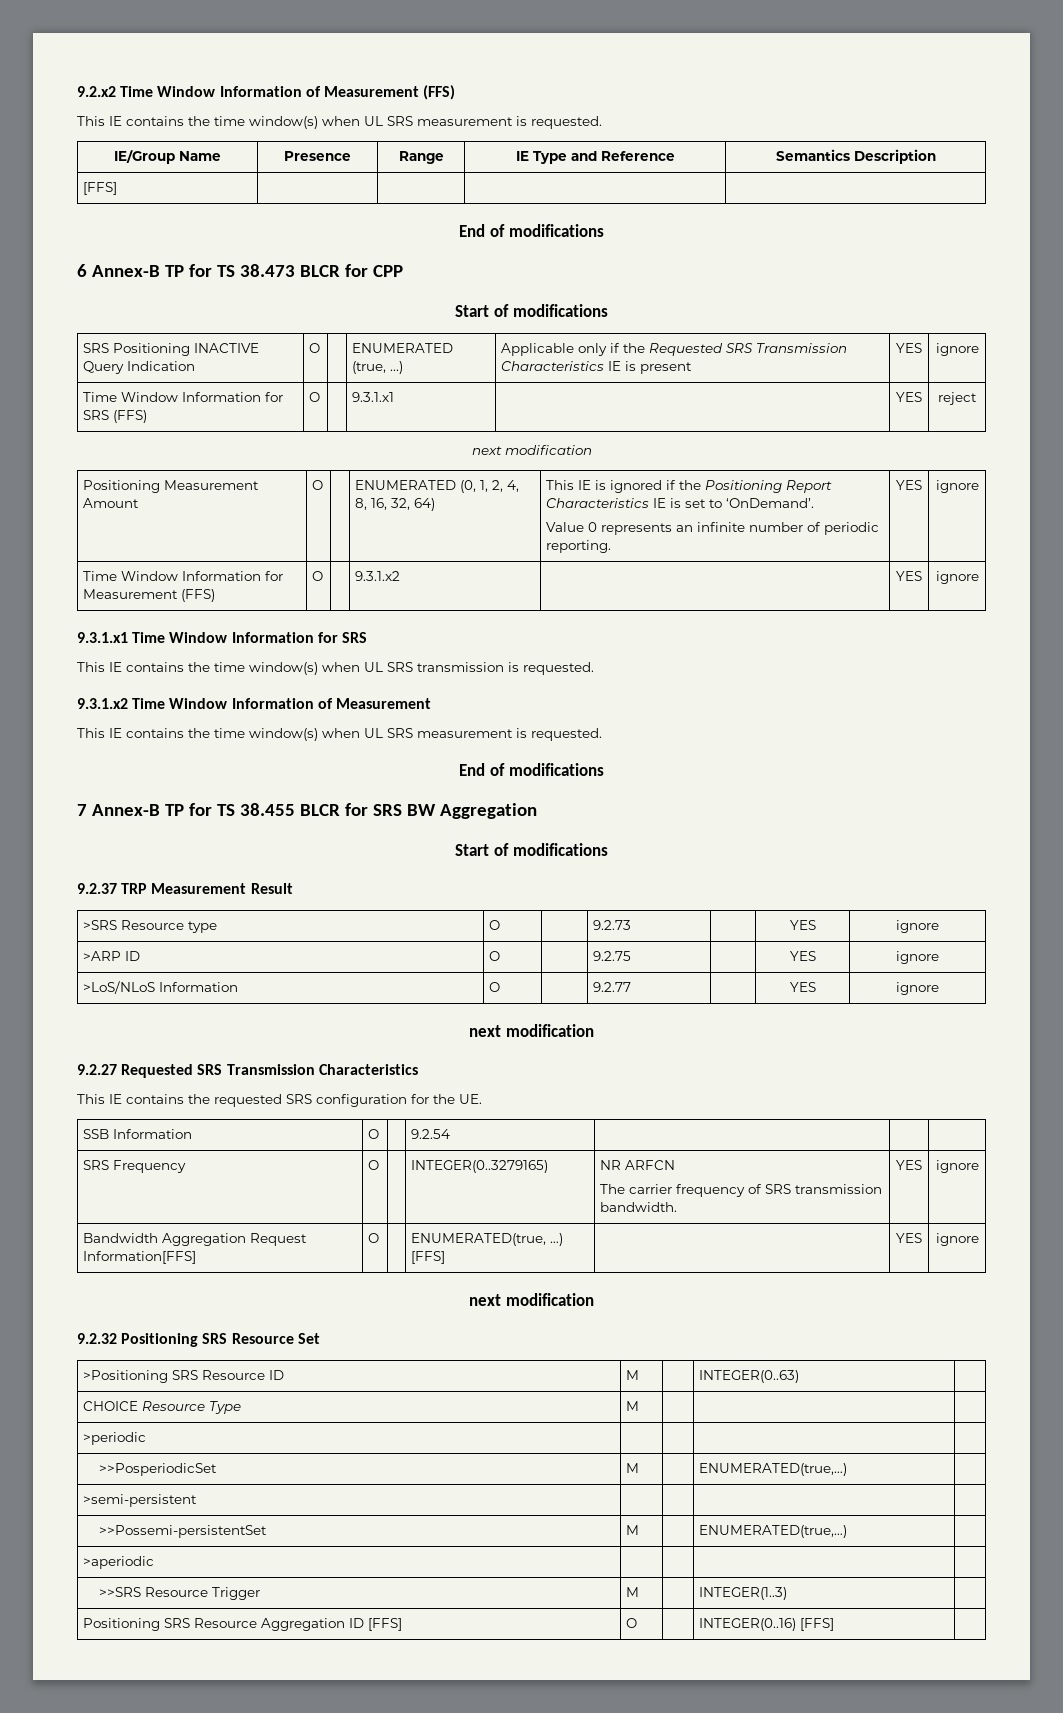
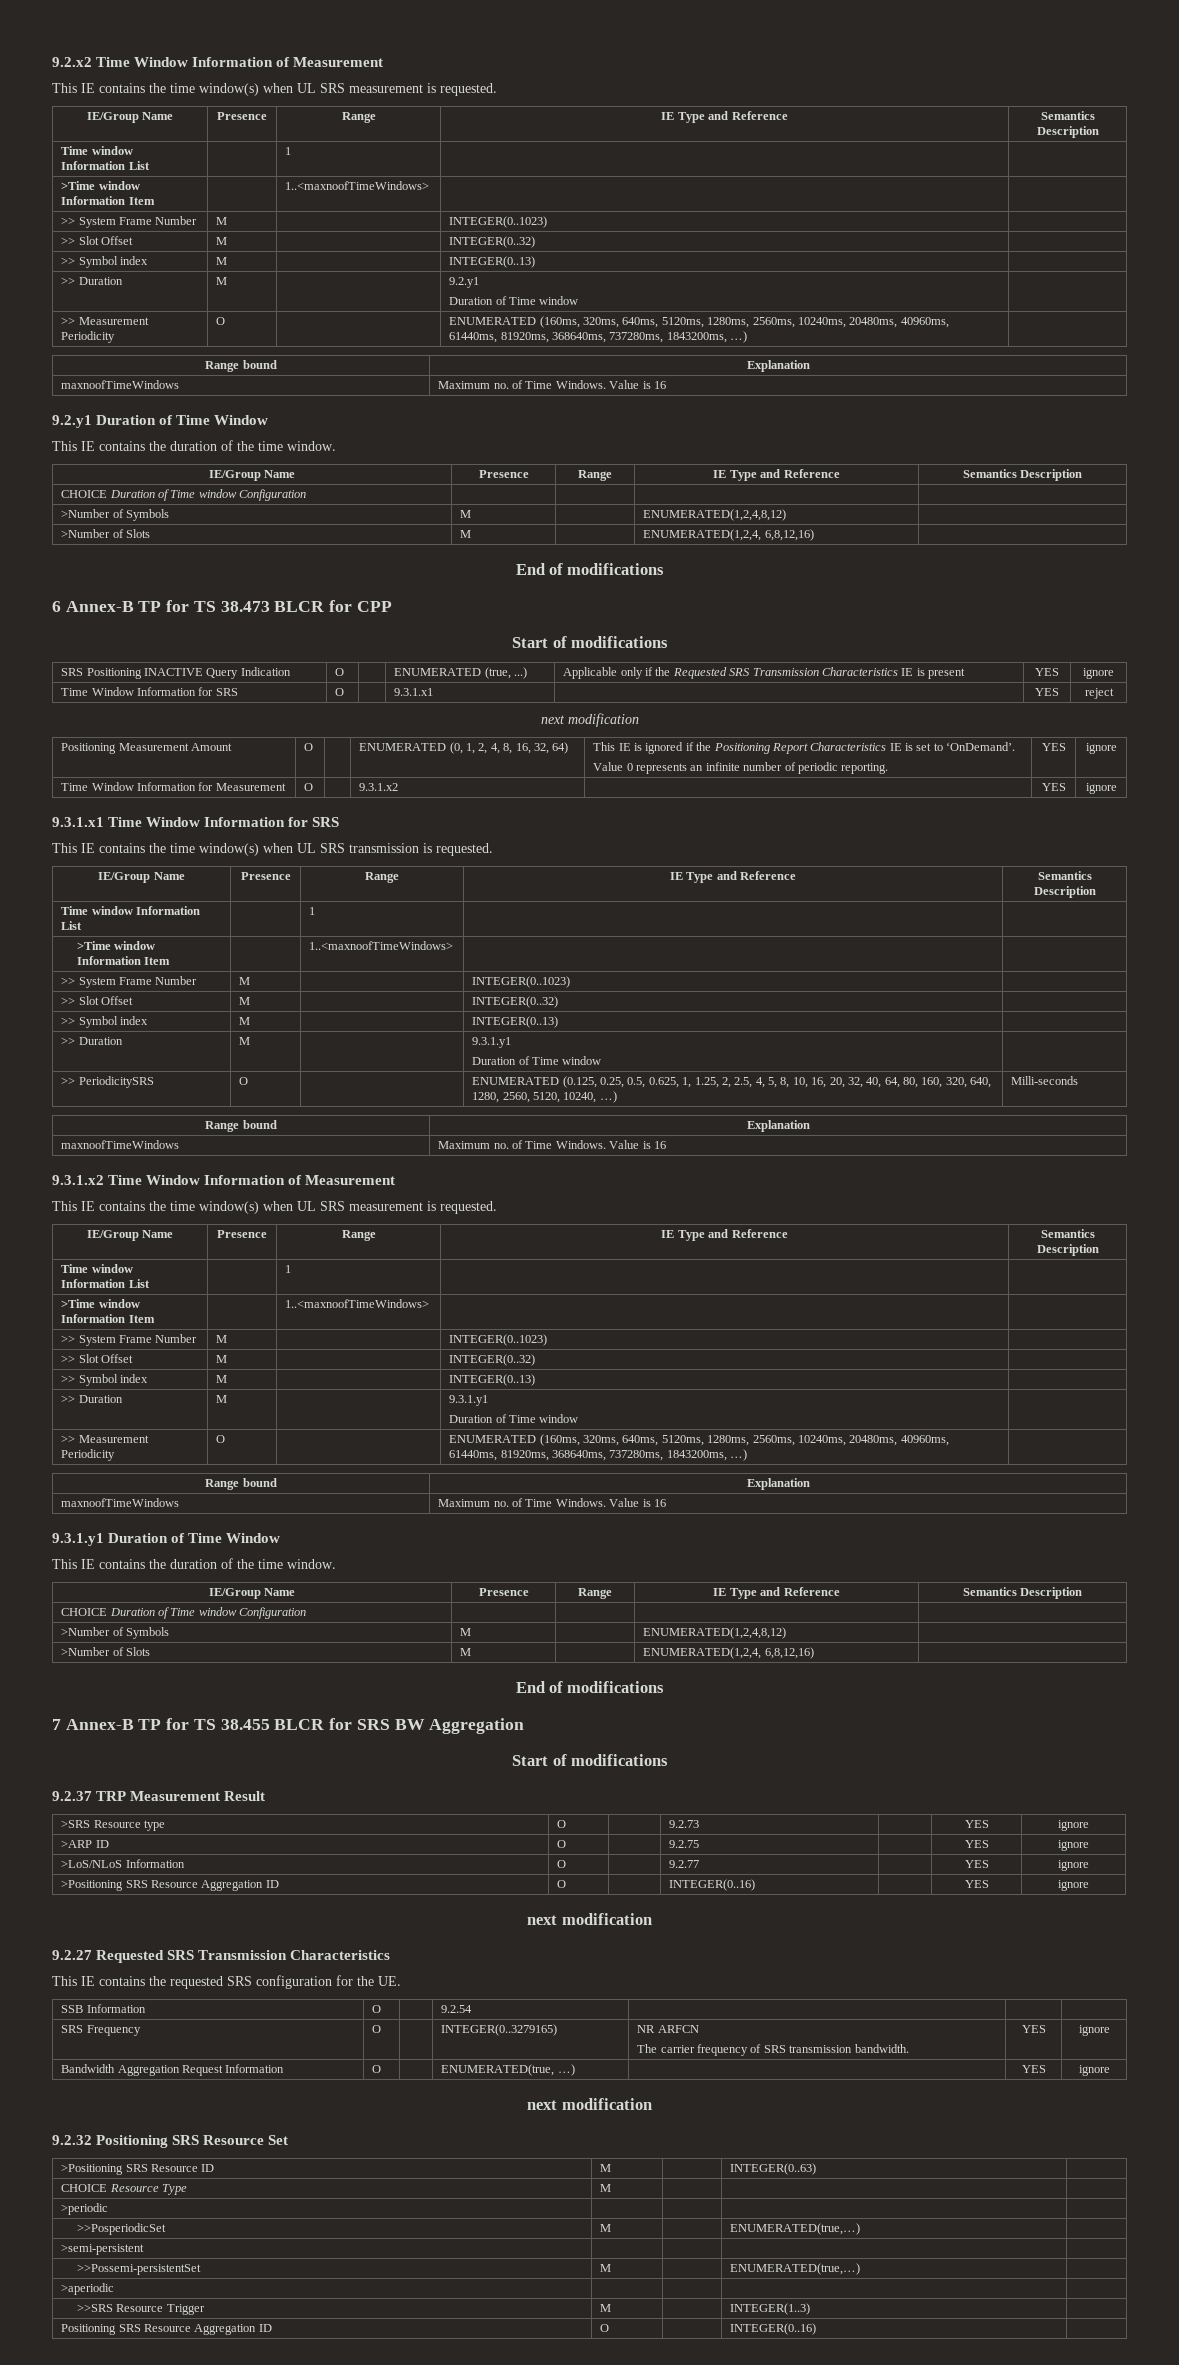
[423,85,456,100] (FFS) -> (384, 62) none
[83,182,118,195] [FFS] | | | -> [61,146,133,155] [61,161,150,170] [285,147,292,155] [61,181,140,190] [61,196,155,205] [285,181,430,190] [61,216,198,228] [216,217,228,225] [449,216,548,228] [61,236,134,245] [216,237,228,245] [449,236,536,248] [61,256,149,268] [216,257,228,265] [449,256,536,268] [61,277,123,285] [216,277,228,285] [449,277,480,288] [449,296,579,305] [61,317,149,325] [61,331,116,343] [216,317,226,325] [449,316,949,328] [449,331,748,343] [205,360,277,372] [746,360,810,372] [61,380,180,389] [438,380,666,389] [52,415,269,428] [52,440,336,451] [208,470,296,481] [478,470,529,478] [578,470,612,481] [713,469,840,481] [962,469,1083,481] [61,489,307,501] [61,509,170,521] [460,510,472,518] [643,509,787,521] [61,529,151,538] [460,530,472,538] [643,529,814,541] Time window Information List | | 1 | | // >Time window Information Item | | 1..<maxnoofTimeWindows> | | // >> System Frame Number | M | | INTEGER(0..1023) | // >> Slot Offset | M | | INTEGER(0..32) | // >> Symbol index | M | | INTEGER(0..13) | // >> Duration | M | | 9.2.y1 // Duration of Time window | // >> Measurement Periodicity | O | | ENUMERATED (160ms, 320ms, 640ms, 5120ms, 1280ms, 2560ms, 10240ms, 20480ms, 40960ms, 61440ms, 81920ms, 368640ms, 737280ms, 1843200ms, …) | // Range bound | Explanation // maxnoofTimeWindows | Maximum no. of Time Windows. Value is 16 // 9.2.y1 Duration of Time Window // This IE contains the duration of the time window. // IE/Group Name | Presence | Range | IE Type and Reference | Semantics Description // CHOICE Duration of Time window Configuration | | | | // >Number of Symbols | M | | ENUMERATED(1,2,4,8,12) | // >Number of Slots | M | | ENUMERATED(1,2,4, 6,8,12,16)
[113,410,148,423] (FFS) -> (238, 692) none
[181,589,216,602] (FFS) -> (286, 787) none
(594, 668) none -> [98,872,185,883] [240,872,291,880] [365,872,399,883] [669,871,797,883] [1037,871,1092,880] [1033,886,1096,898] [61,906,201,915] [61,921,83,930] [309,907,316,915] [76,941,156,950] [76,956,171,965] [309,941,454,950] [61,976,198,988] [239,977,251,985] [472,976,571,988] [61,996,134,1005] [239,997,251,1005] [472,996,559,1008] [61,1016,149,1028] [239,1017,251,1025] [472,1016,559,1028] [61,1037,123,1045] [239,1037,251,1045] [472,1037,512,1048] [472,1056,602,1065] [61,1076,154,1088] [239,1077,249,1085] [472,1076,992,1088] [472,1091,617,1103] [1011,1076,1079,1085] [205,1120,277,1132] [746,1120,810,1132] [61,1140,180,1149] [438,1140,666,1149] // IE/Group Name | Presence | Range | IE Type and Reference | Semantics Description // Time window Information List | | 1 | | // >Time window Information Item | | 1..<maxnoofTimeWindows> | | // >> System Frame Number | M | | INTEGER(0..1023) | // >> Slot Offset | M | | INTEGER(0..32) | // >> Symbol index | M | | INTEGER(0..13) | // >> Duration | M | | 9.3.1.y1 // Duration of Time window | // >> PeriodicitySRS | O | | ENUMERATED (0.125, 0.25, 0.5, 0.625, 1, 1.25, 2, 2.5, 4, 5, 8, 10, 16, 20, 32, 40, 64, 80, 160, 320, 640, 1280, 2560, 5120, 10240, …) | Milli-seconds // Range bound | Explanation // maxnoofTimeWindows | Maximum no. of Time Windows. Value is 16
(602, 734) none -> [86,1230,174,1241] [217,1230,267,1238] [341,1230,376,1241] [661,1229,788,1241] [1040,1229,1095,1238] [1036,1244,1099,1256] [61,1264,133,1273] [61,1279,150,1288] [285,1265,292,1273] [61,1299,140,1308] [61,1314,155,1323] [285,1299,430,1308] [61,1334,198,1346] [216,1335,228,1343] [449,1334,548,1346] [61,1354,134,1363] [216,1355,228,1363] [449,1354,536,1366] [61,1374,149,1386] [216,1375,228,1383] [449,1374,536,1386] [61,1395,123,1403] [216,1395,228,1403] [449,1395,489,1406] [449,1414,579,1423] [61,1435,149,1443] [61,1449,116,1461] [216,1435,226,1443] [449,1434,949,1446] [449,1449,748,1461] [205,1478,277,1490] [746,1478,810,1490] [61,1498,180,1507] [438,1498,666,1507] [52,1533,281,1546] [52,1558,336,1569] [208,1588,296,1599] [478,1588,529,1596] [578,1588,612,1599] [713,1587,840,1599] [962,1587,1083,1599] [61,1607,307,1619] [61,1627,170,1639] [460,1628,472,1636] [643,1627,787,1639] [61,1647,151,1656] [460,1648,472,1656] [643,1647,814,1659] // IE/Group Name | Presence | Range | IE Type and Reference | Semantics Description // Time window Information List | | 1 | | // >Time window Information Item | | 1..<maxnoofTimeWindows> | | // >> System Frame Number | M | | INTEGER(0..1023) | // >> Slot Offset | M | | INTEGER(0..32) | // >> Symbol index | M | | INTEGER(0..13) | // >> Duration | M | | 9.3.1.y1 // Duration of Time window | // >> Measurement Periodicity | O | | ENUMERATED (160ms, 320ms, 640ms, 5120ms, 1280ms, 2560ms, 10240ms, 20480ms, 40960ms, 61440ms, 81920ms, 368640ms, 737280ms, 1843200ms, …) | // Range bound | Explanation // maxnoofTimeWindows | Maximum no. of Time Windows. Value is 16 // 9.3.1.y1 Duration of Time Window // This IE contains the duration of the time window. // IE/Group Name | Presence | Range | IE Type and Reference | Semantics Description // CHOICE Duration of Time window Configuration | | | | // >Number of Symbols | M | | ENUMERATED(1,2,4,8,12) | // >Number of Slots | M | | ENUMERATED(1,2,4, 6,8,12,16) |
(939, 988) none -> [61,1880,279,1891] [557,1880,567,1888] [669,1879,756,1891] [964,1880,989,1888] [1058,1880,1089,1891] // >Positioning SRS Resource Aggregation ID | O | | INTEGER(0..16) | | YES | ignore
[83,1251,197,1264] Information[FFS] -> [225,2064,285,2073] Information
[411,1251,446,1264] [FFS] -> (575, 2070) none
[368,1618,403,1631] [626,1618,638,1628] [699,1618,835,1631] [FFS] | O | | INTEGER(0..16) [FFS] -> [600,2324,610,2332] [730,2323,817,2335] | O | | INTEGER(0..16)

